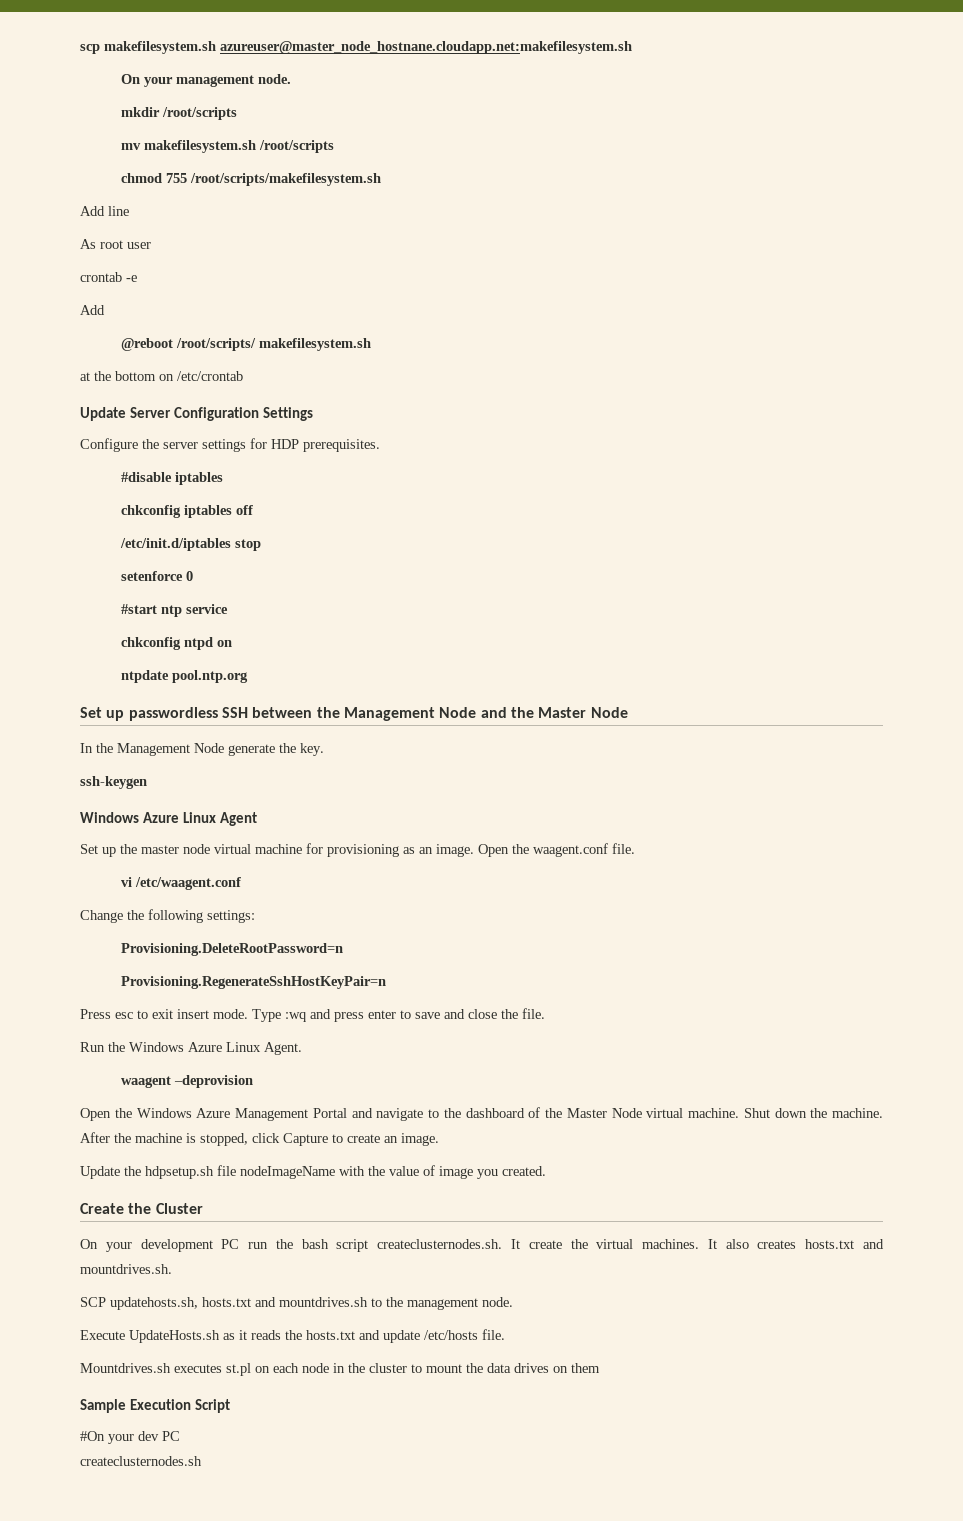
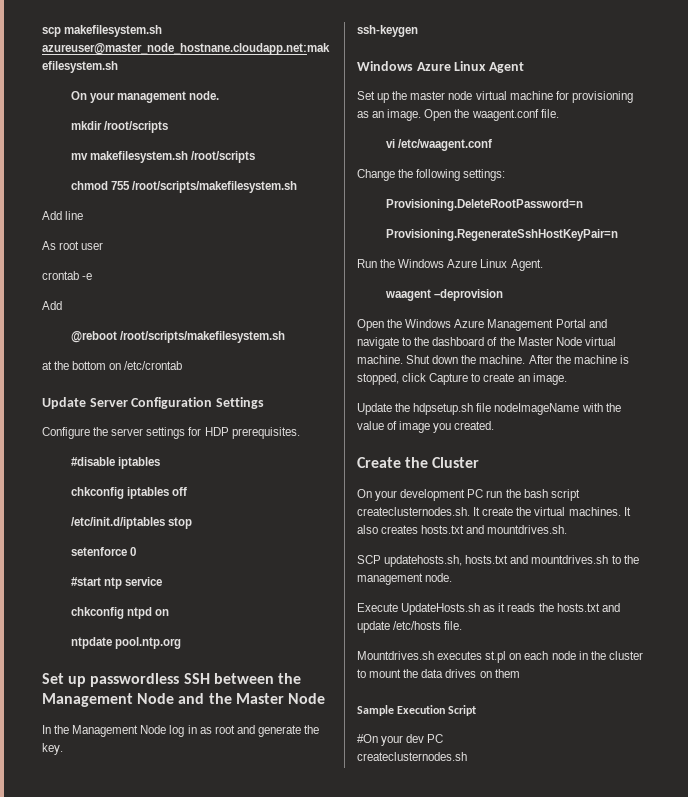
[176,338,372,351] /root/scripts/ makefilesystem.sh -> [119,331,285,343] /root/scripts/makefilesystem.sh
(224, 748) none -> [169,725,255,737] log in as root and
[80,1008,545,1022] // Press esc to exit insert mode. Type :wq and press enter to save and close the file. -> (618, 235) none

